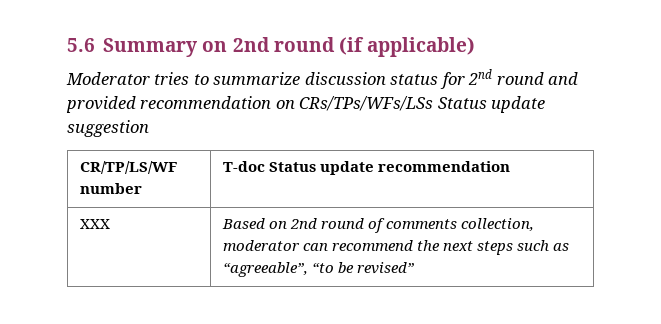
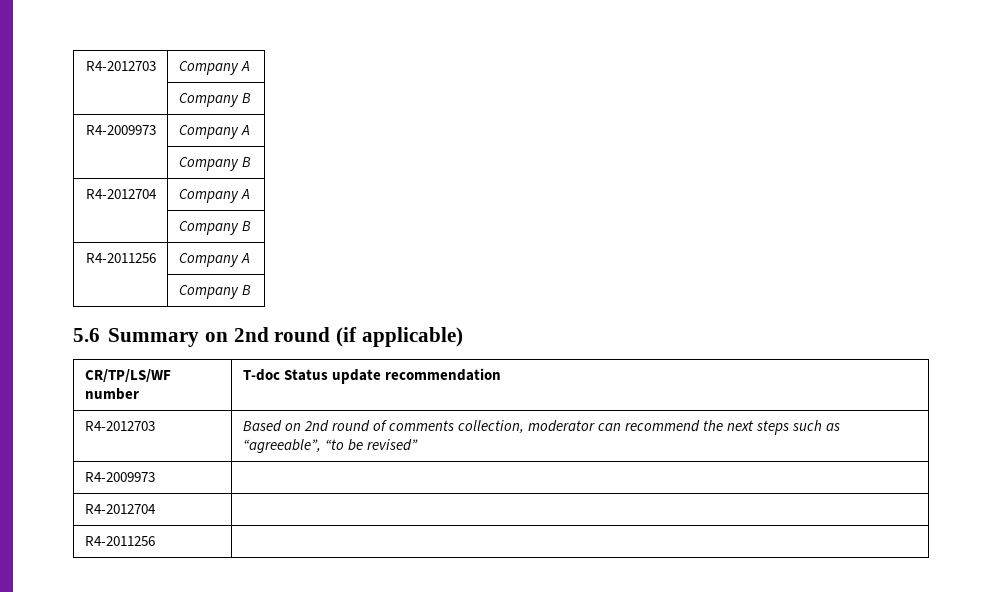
(67, 45) none -> [85,61,156,71] [178,61,250,75] [178,93,251,107] [85,125,156,135] [178,125,250,139] [178,157,251,171] [85,189,157,199] [178,189,250,203] [178,221,251,235] [85,253,156,263] [178,253,250,267] [178,285,251,299] R4-2012703 | Company A // | Company B // R4-2009973 | Company A // | Company B // R4-2012704 | Company A // | Company B // R4-2011256 | Company A // | Company B //
[66,69,579,89] [66,96,546,113] [67,120,149,137] // Moderator tries to summarize discussion status for 2nd round and provided recommendation on CRs/TPs/WFs/LSs Status update suggestion -> (463, 337) none
[79,219,110,229] XXX -> [84,421,155,431] R4-2012703
(414, 268) none -> [84,472,155,482] [84,504,156,514] [84,536,155,546] // R4-2009973 | // R4-2012704 | // R4-2011256 |

